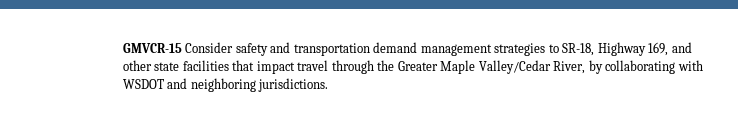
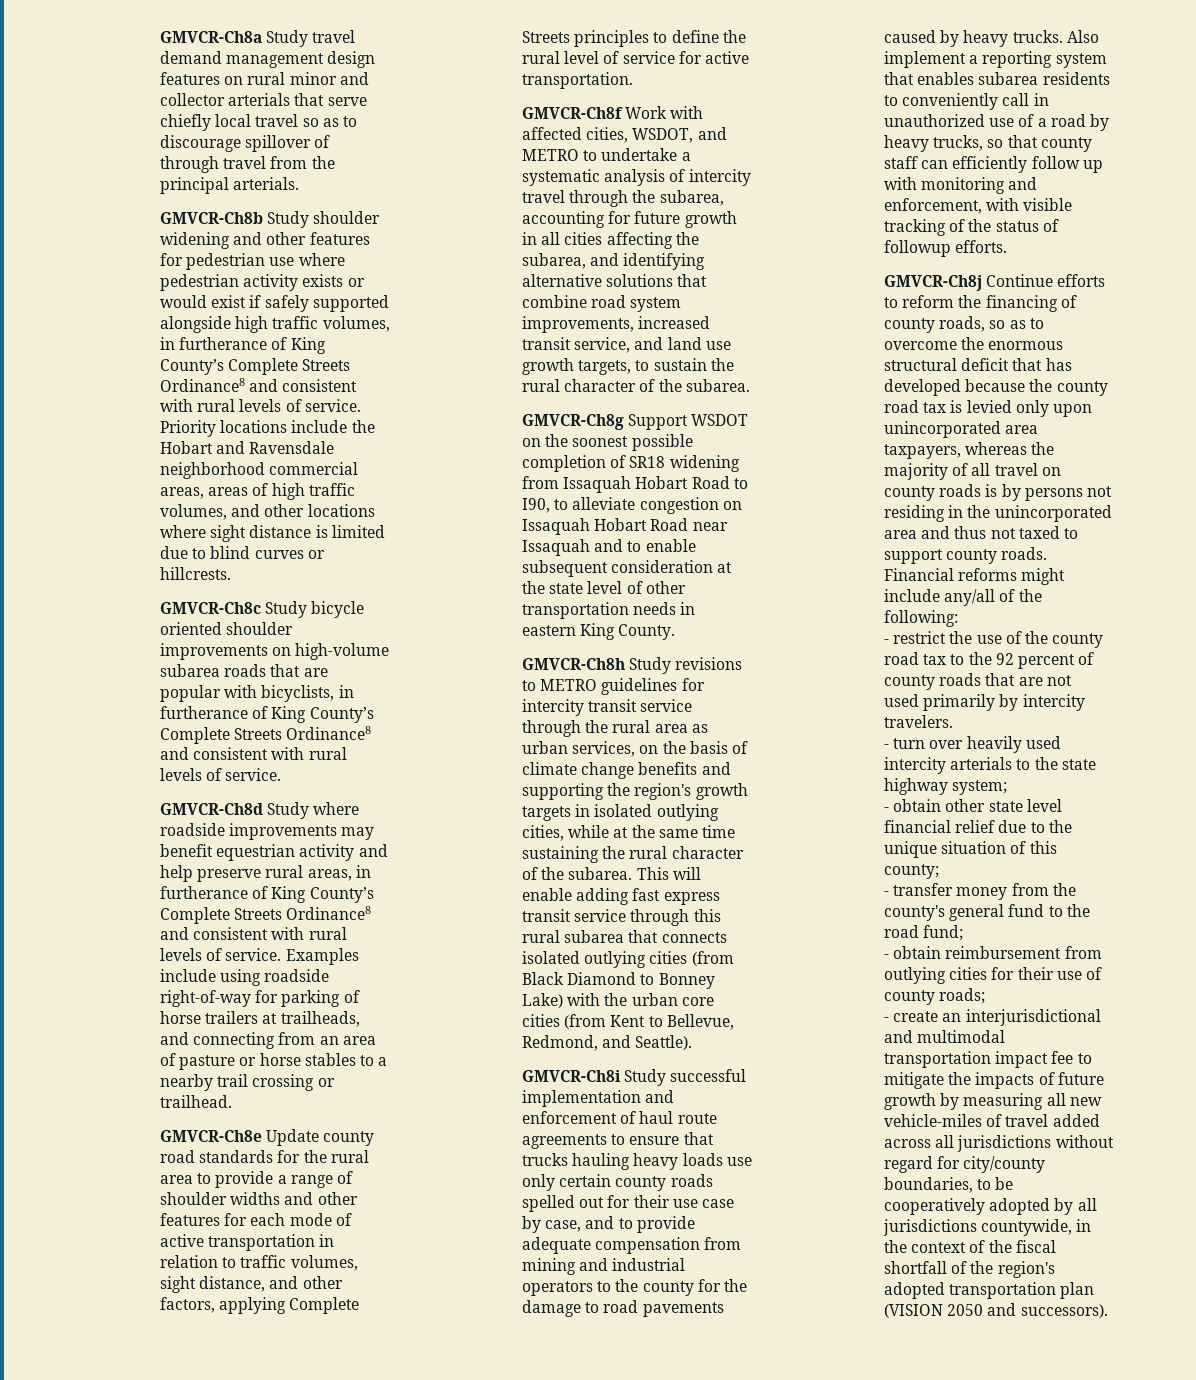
[122,42,692,56] [122,60,703,74] [122,78,329,92] GMVCR-15 Consider safety and transportation demand management strategies to SR-18, Highway 169, and other state facilities that impact travel through the Greater Maple Valley/Cedar River, by collaborating with WSDOT and neighboring jurisdictions. -> [160,30,356,47] [160,51,376,68] [160,72,369,85] [160,93,367,106] [160,114,357,131] [160,135,331,152] [160,156,335,173] [160,177,300,194] [160,211,381,228] [160,232,370,249] [160,253,345,270] [160,274,365,291] [160,295,389,312] [160,316,390,333] [160,337,326,354] [160,358,351,375] [160,378,358,392] [160,399,361,412] [160,420,375,437] [160,441,335,454] [160,462,359,479] [160,483,355,500] [160,504,375,520] [160,525,385,542] [160,546,325,559] [160,567,231,580] [160,601,365,618] [160,622,294,635] [160,643,390,660] [160,664,328,677] [160,685,354,702] [160,706,374,723] [160,726,372,744] [160,747,347,760] [160,768,282,781] [160,802,360,819] [160,823,375,840] [160,844,388,861] [160,865,371,882] [160,886,374,903] [160,906,372,924] [160,927,347,940] [160,948,359,965] [160,969,330,986] [160,990,360,1007] [160,1011,360,1027] [160,1032,376,1049] [160,1053,388,1070] [160,1074,335,1091] [160,1095,232,1108] [160,1129,375,1146] [160,1150,369,1163] [160,1171,353,1188] [160,1192,358,1205] [160,1213,352,1226] [160,1234,335,1251] [160,1255,358,1271] [160,1276,343,1293] [160,1297,360,1314] [522,30,746,47] [522,51,749,64] [522,72,633,89] [522,106,704,119] [522,127,727,143] [522,148,691,161] [522,169,751,186] [522,190,724,207] [522,211,737,228] [522,232,699,249] [522,253,706,270] [522,274,708,287] [522,295,682,312] [522,316,711,333] [522,337,731,353] [522,358,734,375] [522,379,750,392] [522,414,749,430] [522,434,693,451] [522,455,740,472] [522,476,748,493] [522,497,742,514] [522,518,728,535] [522,539,696,556] [522,560,733,577] [522,581,686,594] [522,602,696,619] [522,623,676,640] [522,657,743,674] [522,678,705,695] [522,699,693,716] [522,720,708,737] [522,741,748,757] [522,762,731,779] [522,783,748,800] [522,804,719,821] [522,825,735,841] [522,846,744,863] [522,867,701,880] [522,888,720,905] [522,909,721,926] [522,930,727,943] [522,951,734,968] [522,972,715,989] [522,993,714,1008] [522,1014,734,1030] [522,1035,693,1051] [522,1069,747,1086] [522,1090,675,1107] [522,1111,717,1124] [522,1132,714,1149] [522,1153,752,1170] [522,1174,713,1191] [522,1195,734,1212] [522,1216,695,1233] [522,1237,742,1254] [522,1258,686,1275] [522,1279,747,1296] [522,1300,724,1317] [884,30,1099,47] [884,51,1107,68] [884,72,1110,85] [884,93,1049,110] [884,114,1109,131] [884,135,1092,152] [884,156,1103,173] [884,177,1038,194] [884,198,1073,214] [884,219,1059,236] [884,240,1008,257] [884,274,1106,291] [884,295,1077,312] [884,316,1044,333] [884,337,1064,350] [884,358,1072,371] [884,379,1108,396] [884,400,1092,417] [884,421,1039,438] [884,442,1055,459] [884,463,1061,480] [884,484,1112,501] [884,505,1112,522] [884,526,1078,539] [884,547,1048,564] [884,568,1066,585] [884,589,1042,606] [884,610,958,627] [884,631,1104,648] [884,652,1095,669] [884,673,1072,690] [884,694,1085,711] [884,715,953,728] [884,736,1061,753] [884,757,1096,774] [884,778,1008,795] [884,799,1062,812] [884,820,1072,833] [884,841,1057,858] [884,864,939,879] [884,883,1076,900] [884,904,1090,921] [884,925,964,941] [884,946,1102,959] [884,967,1102,984] [884,988,986,1005] [884,1009,1101,1026] [884,1030,1006,1043] [884,1051,1092,1068] [884,1072,1104,1089] [884,1093,1102,1110] [884,1114,1100,1127] [884,1135,1114,1152] [884,1156,1046,1173] [884,1177,1014,1193] [884,1198,1097,1215] [883,1219,1092,1236] [884,1240,1056,1253] [884,1261,1055,1278] [884,1282,1095,1299] [884,1303,1108,1318] GMVCR-Ch8a Study travel demand management design features on rural minor and collector arterials that serve chiefly local travel so as to discourage spillover of through travel from the principal arterials. // GMVCR-Ch8b Study shoulder widening and other features for pedestrian use where pedestrian activity exists or would exist if safely supported alongside high traffic volumes, in furtherance of King County’s Complete Streets Ordinance8 and consistent with rural levels of service. Priority locations include the Hobart and Ravensdale neighborhood commercial areas, areas of high traffic volumes, and other locations where sight distance is limited due to blind curves or hillcrests. // GMVCR-Ch8c Study bicycle oriented shoulder improvements on high-volume subarea roads that are popular with bicyclists, in furtherance of King County’s Complete Streets Ordinance8 and consistent with rural levels of service. // GMVCR-Ch8d Study where roadside improvements may benefit equestrian activity and help preserve rural areas, in furtherance of King County’s Complete Streets Ordinance8 and consistent with rural levels of service. Examples include using roadside right-of-way for parking of horse trailers at trailheads, and connecting from an area of pasture or horse stables to a nearby trail crossing or trailhead. // GMVCR-Ch8e Update county road standards for the rural area to provide a range of shoulder widths and other features for each mode of active transportation in relation to traffic volumes, sight distance, and other factors, applying Complete Streets principles to define the rural level of service for active transportation. // GMVCR-Ch8f Work with affected cities, WSDOT, and METRO to undertake a systematic analysis of intercity travel through the subarea, accounting for future growth in all cities affecting the subarea, and identifying alternative solutions that combine road system improvements, increased transit service, and land use growth targets, to sustain the rural character of the subarea. // GMVCR-Ch8g Support WSDOT on the soonest possible completion of SR18 widening from Issaquah Hobart Road to I90, to alleviate congestion on Issaquah Hobart Road near Issaquah and to enable subsequent consideration at the state level of other transportation needs in eastern King County. // GMVCR-Ch8h Study revisions to METRO guidelines for intercity transit service through the rural area as urban services, on the basis of climate change benefits and supporting the region's growth targets in isolated outlying cities, while at the same time sustaining the rural character of the subarea. This will enable adding fast express transit service through this rural subarea that connects isolated outlying cities (from Black Diamond to Bonney Lake) with the urban core cities (from Kent to Bellevue, Redmond, and Seattle). // GMVCR-Ch8i Study successful implementation and enforcement of haul route agreements to ensure that trucks hauling heavy loads use only certain county roads spelled out for their use case by case, and to provide adequate compensation from mining and industrial operators to the county for the damage to road pavements caused by heavy trucks. Also implement a reporting system that enables subarea residents to conveniently call in unauthorized use of a road by heavy trucks, so that county staff can efficiently follow up with monitoring and enforcement, with visible tracking of the status of followup efforts. // GMVCR-Ch8j Continue efforts to reform the financing of county roads, so as to overcome the enormous structural deficit that has developed because the county road tax is levied only upon unincorporated area taxpayers, whereas the majority of all travel on county roads is by persons not residing in the unincorporated area and thus not taxed to support county roads. Financial reforms might include any/all of the following: // - restrict the use of the county road tax to the 92 percent of county roads that are not // used primarily by intercity travelers. // - turn over heavily used intercity arterials to the state highway system; // - obtain other state level financial relief due to the unique situation of this county; // - transfer money from the county's general fund to the road fund; // - obtain reimbursement from outlying cities for their use of county roads; // - create an interjurisdictional and multimodal transportation impact fee to mitigate the impacts of future growth by measuring all new vehicle-miles of travel added across all jurisdictions without regard for city/county boundaries, to be cooperatively adopted by all jurisdictions countywide, in the context of the fiscal shortfall of the region's adopted transportation plan (VISION 2050 and successors).

